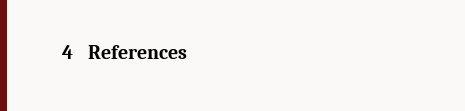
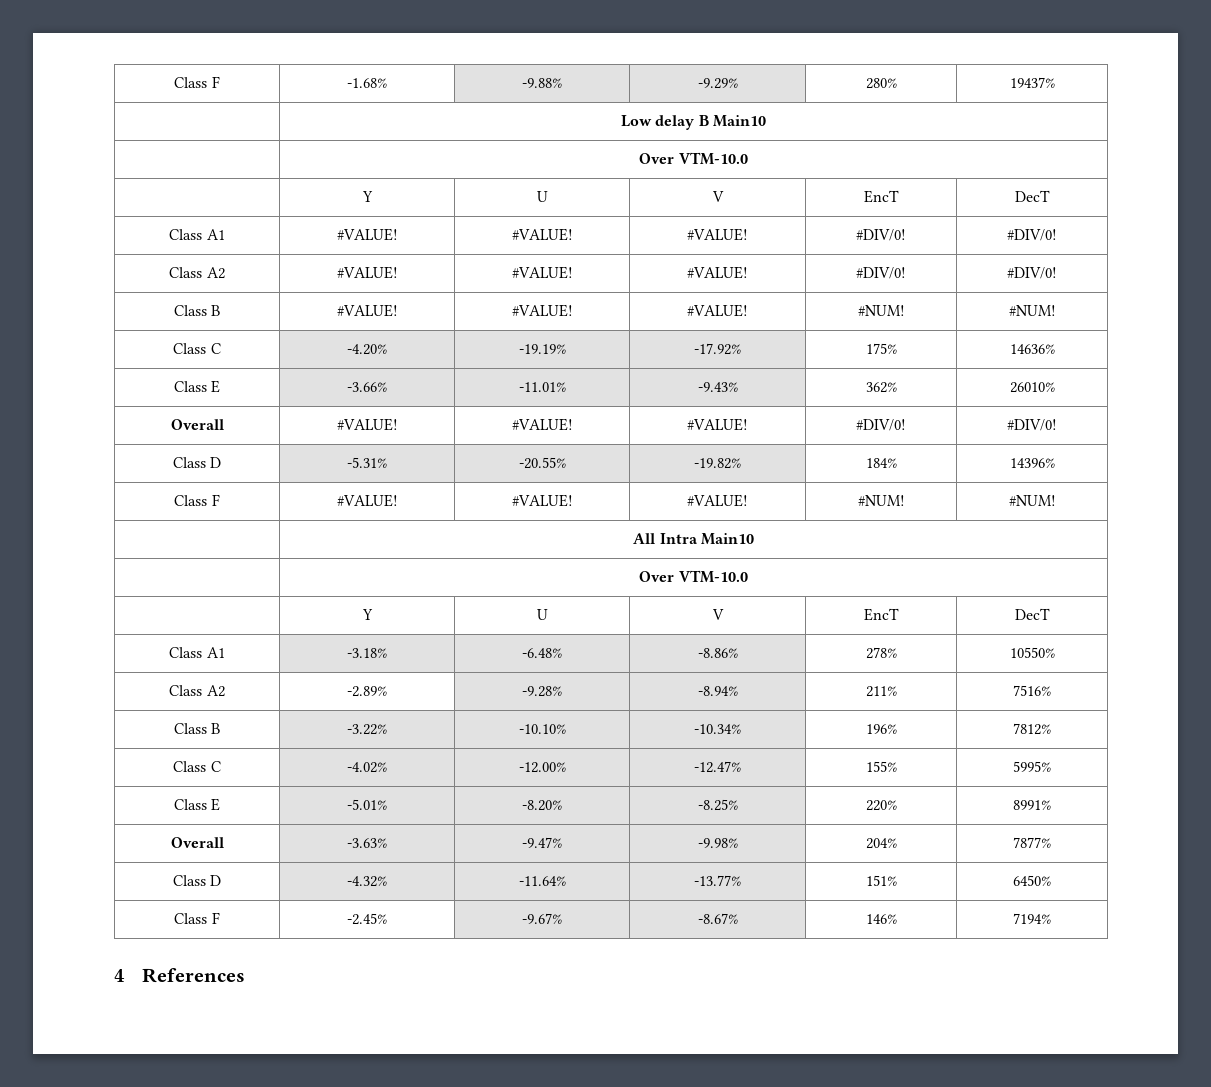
(62, 52) none -> [174,76,220,88] [347,78,387,88] [522,78,562,88] [697,78,738,89] [865,78,897,89] [1009,77,1055,88] [621,115,766,130] [639,152,748,165] [361,191,373,202] [536,191,548,202] [711,191,724,202] [863,190,899,203] [1014,190,1050,202] [169,229,225,240] [336,228,398,241] [511,228,573,241] [687,228,748,241] [856,229,906,241] [1007,229,1057,241] [169,267,225,279] [336,266,398,279] [511,266,573,279] [687,266,748,279] [856,267,906,279] [1007,267,1057,279] [173,305,221,316] [336,304,398,317] [511,304,573,317] [687,304,748,317] [857,305,905,316] [1008,305,1056,316] [173,343,221,354] [347,344,387,355] [518,344,566,354] [694,343,741,355] [865,343,897,354] [1009,344,1055,354] [173,380,221,393] [347,382,387,392] [518,382,566,392] [697,382,738,392] [865,382,897,393] [1009,382,1055,393] [170,419,224,430] [336,418,398,431] [511,418,573,431] [687,418,748,431] [856,419,906,431] [1007,419,1057,431] [172,457,222,468] [347,457,387,468] [518,457,566,469] [694,458,741,469] [865,458,897,468] [1009,458,1055,468] [174,494,220,506] [336,494,398,507] [511,494,573,507] [687,494,748,507] [857,495,905,506] [1008,495,1056,506] [633,533,754,545] [639,570,748,583] [361,609,373,620] [536,609,548,620] [711,609,724,620] [863,608,899,621] [1014,608,1050,620] [169,647,225,658] [347,648,387,658] [522,648,562,658] [697,648,738,658] [865,647,897,659] [1009,647,1055,658] [169,685,225,697] [347,686,387,697] [522,686,562,697] [697,686,738,696] [865,686,897,697] [1013,685,1051,696] [173,723,221,734] [347,724,387,735] [518,724,566,734] [694,724,741,734] [865,724,897,734] [1013,723,1051,735] [173,761,221,772] [347,762,387,773] [518,762,566,773] [694,761,741,773] [865,761,897,772] [1013,761,1051,772] [173,798,221,811] [347,799,387,810] [522,800,562,811] [697,799,738,811] [865,800,897,811] [1013,800,1051,810] [170,837,224,848] [347,838,387,848] [522,837,562,848] [697,838,738,848] [865,838,897,849] [1013,837,1051,848] [172,875,222,886] [347,876,387,887] [518,876,566,886] [694,875,741,886] [865,875,897,886] [1013,875,1051,886] [174,912,220,924] [347,913,387,925] [522,913,562,924] [697,913,738,924] [865,914,897,924] [1013,913,1051,924] Class F | -1.68% | -9.88% | -9.29% | 280% | 19437% // | Low delay B Main10 // | Over VTM-10.0 // | Y | U | V | EncT | DecT // Class A1 | #VALUE! | #VALUE! | #VALUE! | #DIV/0! | #DIV/0! // Class A2 | #VALUE! | #VALUE! | #VALUE! | #DIV/0! | #DIV/0! // Class B | #VALUE! | #VALUE! | #VALUE! | #NUM! | #NUM! // Class C | -4.20% | -19.19% | -17.92% | 175% | 14636% // Class E | -3.66% | -11.01% | -9.43% | 362% | 26010% // Overall | #VALUE! | #VALUE! | #VALUE! | #DIV/0! | #DIV/0! // Class D | -5.31% | -20.55% | -19.82% | 184% | 14396% // Class F | #VALUE! | #VALUE! | #VALUE! | #NUM! | #NUM! // | All Intra Main10 // | Over VTM-10.0 // | Y | U | V | EncT | DecT // Class A1 | -3.18% | -6.48% | -8.86% | 278% | 10550% // Class A2 | -2.89% | -9.28% | -8.94% | 211% | 7516% // Class B | -3.22% | -10.10% | -10.34% | 196% | 7812% // Class C | -4.02% | -12.00% | -12.47% | 155% | 5995% // Class E | -5.01% | -8.20% | -8.25% | 220% | 8991% // Overall | -3.63% | -9.47% | -9.98% | 204% | 7877% // Class D | -4.32% | -11.64% | -13.77% | 151% | 6450% // Class F | -2.45% | -9.67% | -8.67% | 146% | 7194% //

